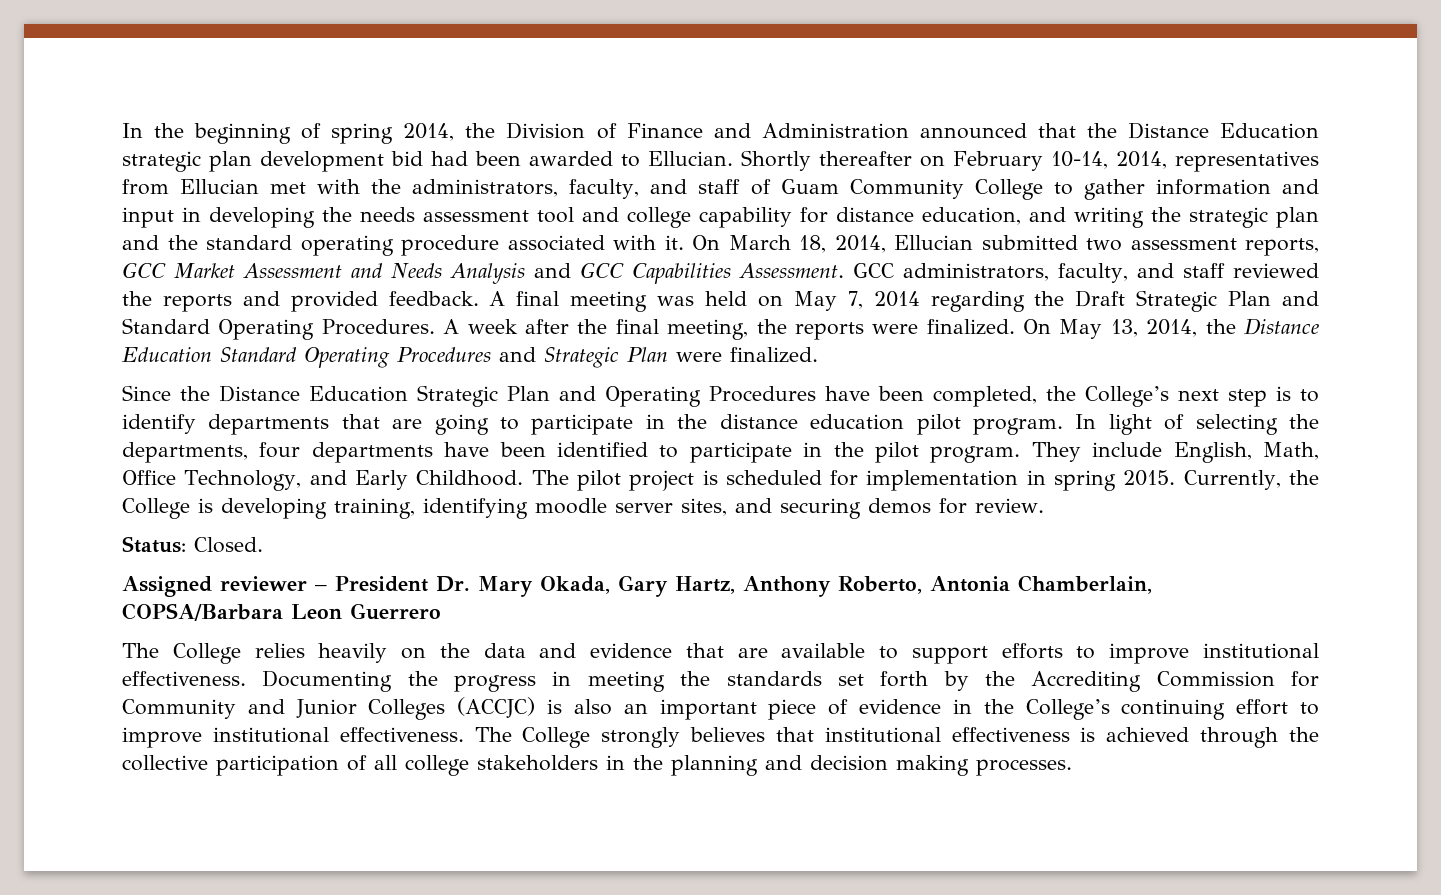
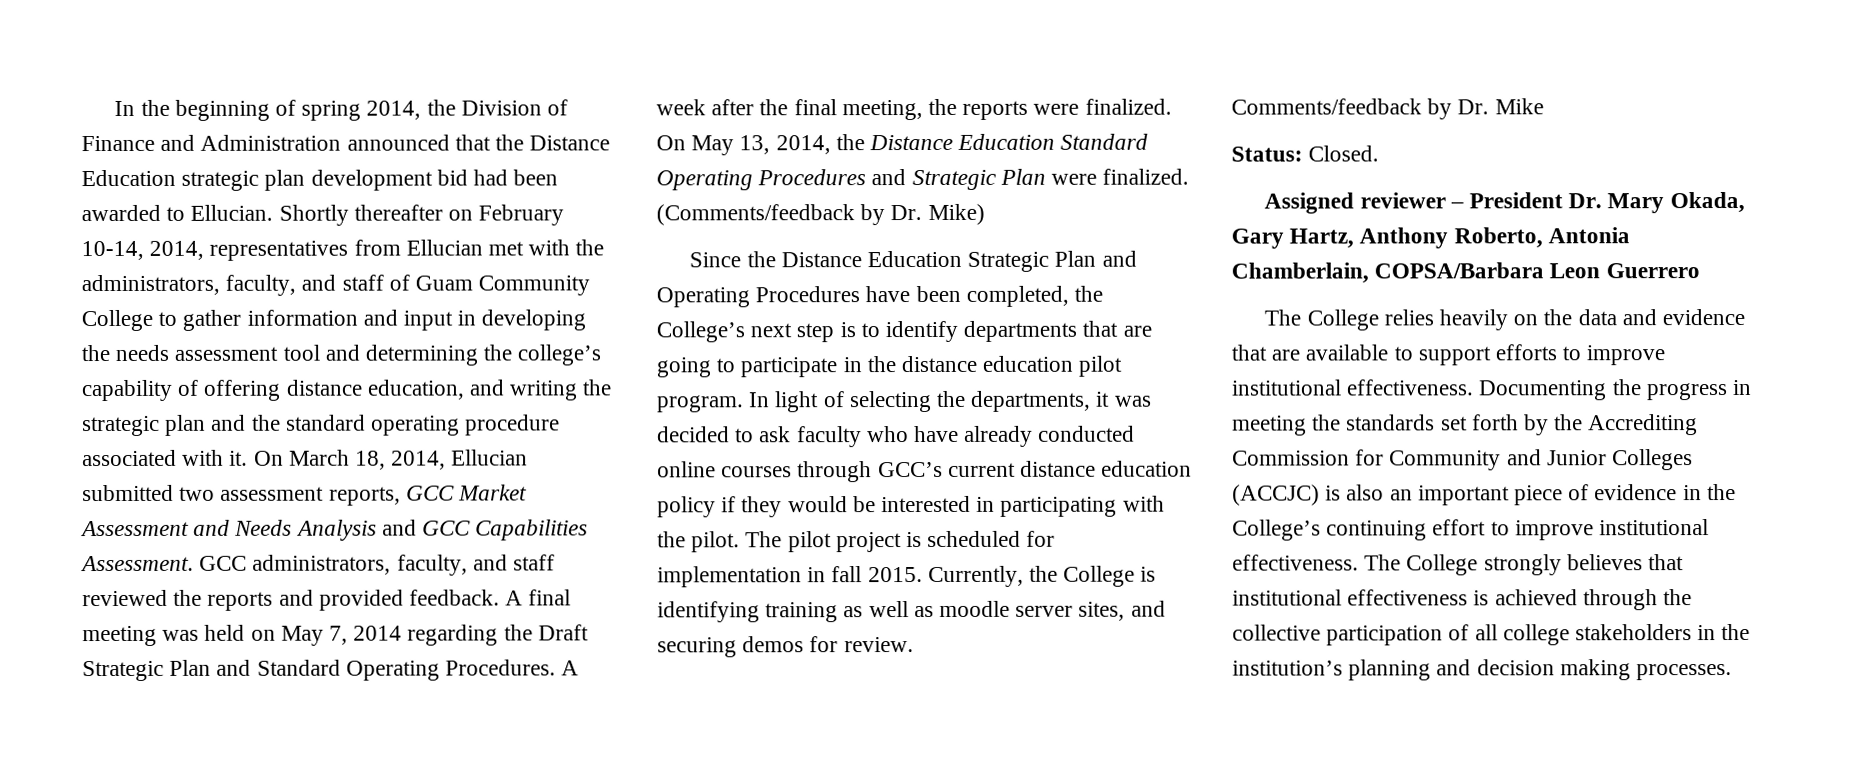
[627,207,828,228] college capability for -> [365,344,602,366] [81,379,282,402] determining the college’s capability of offering
(818, 355) none -> [656,203,985,226] (Comments/feedback by Dr. Mike)
[259,442,1319,463] [122,470,524,491] four departments have been identified to participate in the pilot program. They include English, Math, Office Technology, and Early Childhood. -> [1095,391,1152,407] [657,425,1136,448] [657,460,1193,483] [657,495,1165,518] [657,531,741,553] it was decided to ask faculty who have already conducted online courses through GCC’s current distance education policy if they would be interested in participating with the pilot.
[1054,470,1117,491] spring -> [831,566,863,583] fall
[221,498,528,519] developing training, identifying -> [657,601,934,623] identifying training as well as
(1044, 505) none -> [1231,98,1544,120] // Comments/feedback by Dr. Mike
(663, 762) none -> [1232,660,1343,676] institution’s

